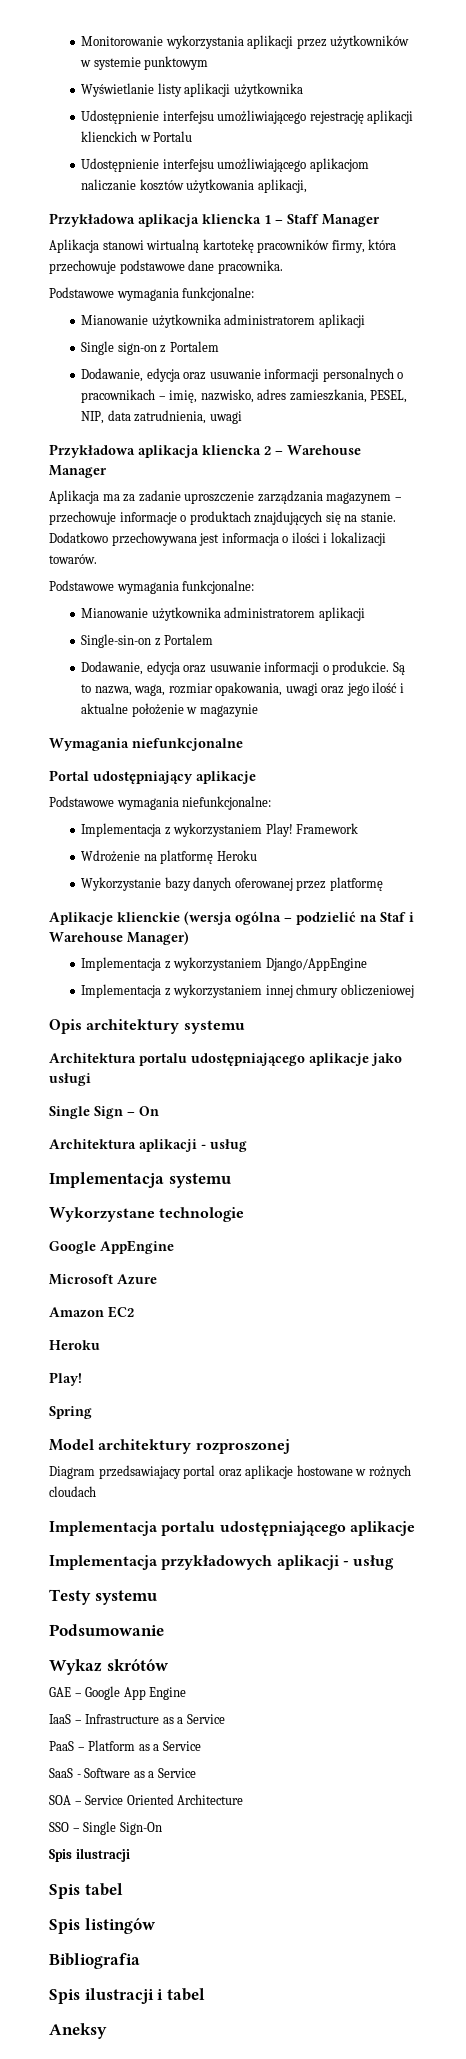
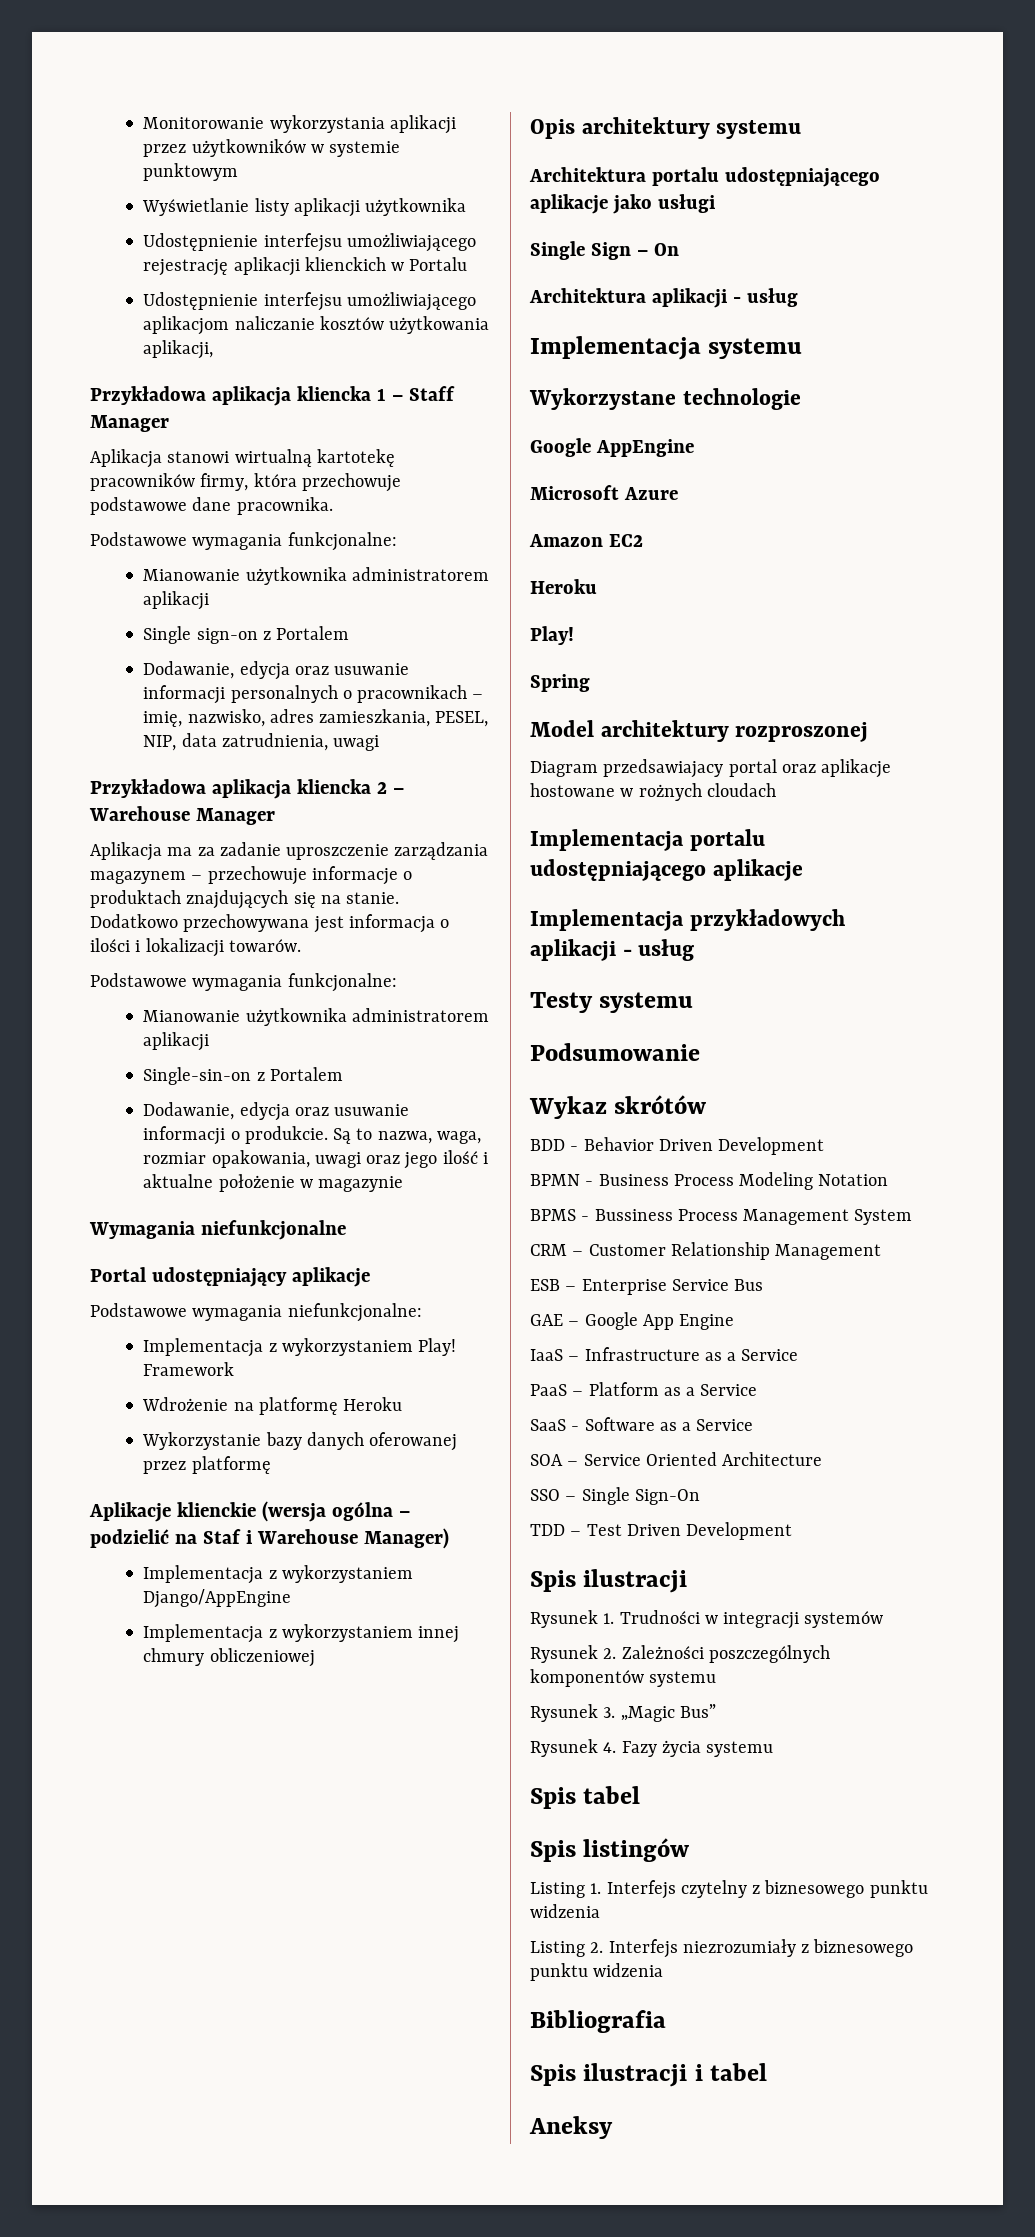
(169, 1665) none -> [530,1137,825,1155] [530,1172,889,1190] [530,1209,913,1225] [530,1242,882,1260] [530,1279,764,1295] // BDD - Behavior Driven Development // BPMN - Business Process Modeling Notation // BPMS - Bussiness Process Management System // CRM – Customer Relationship Management // ESB – Enterprise Service Bus
[49,1848,130,1862] [49,1883,123,1899] [49,1918,156,1934] Spis ilustracji // Spis tabel // Spis listingów -> [530,1522,793,1540] [530,1569,688,1593] [530,1610,884,1629] [530,1645,830,1663] [530,1669,717,1687] [530,1704,716,1722] [530,1739,774,1757] [530,1786,641,1809] [530,1838,690,1862] [530,1880,928,1899] [530,1904,600,1918] [530,1939,914,1958] [530,1963,664,1981] TDD – Test Driven Development // Spis ilustracji // Rysunek 1. Trudności w integracji systemów // Rysunek 2. Zależności poszczególnych komponentów systemu // Rysunek 3. „Magic Bus” // Rysunek 4. Fazy życia systemu // Spis tabel // Spis listingów // Listing 1. Interfejs czytelny z biznesowego punktu widzenia // Listing 2. Interfejs niezrozumiały z biznesowego punktu widzenia

